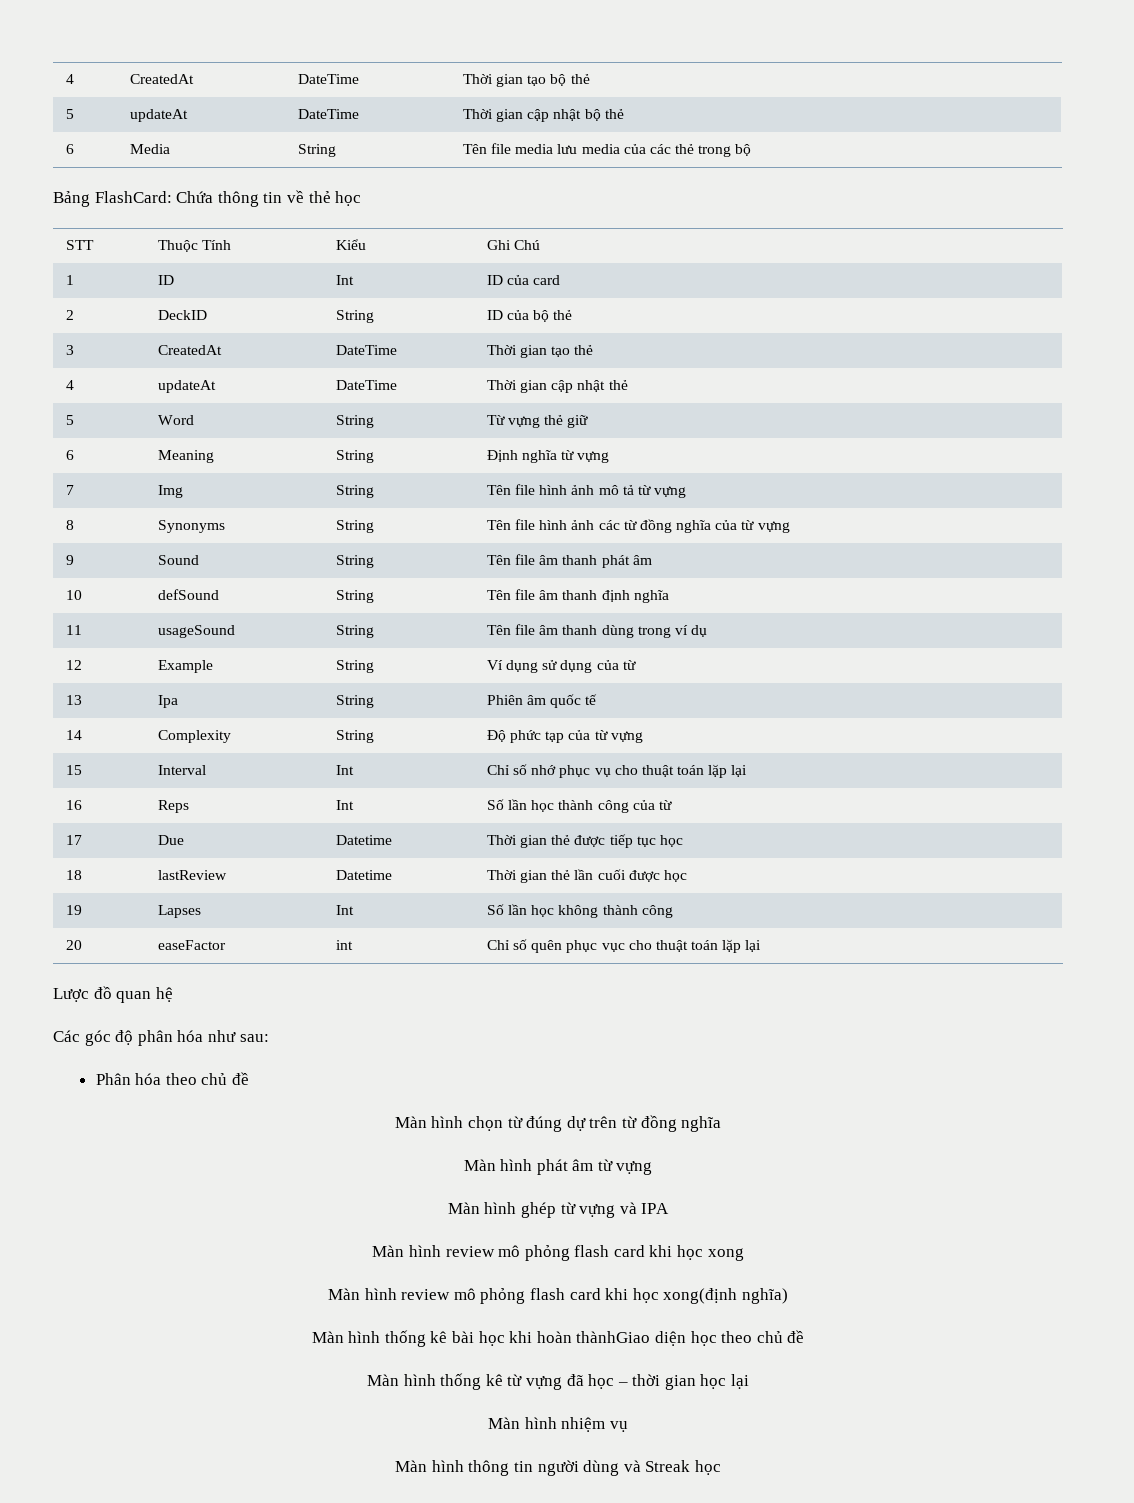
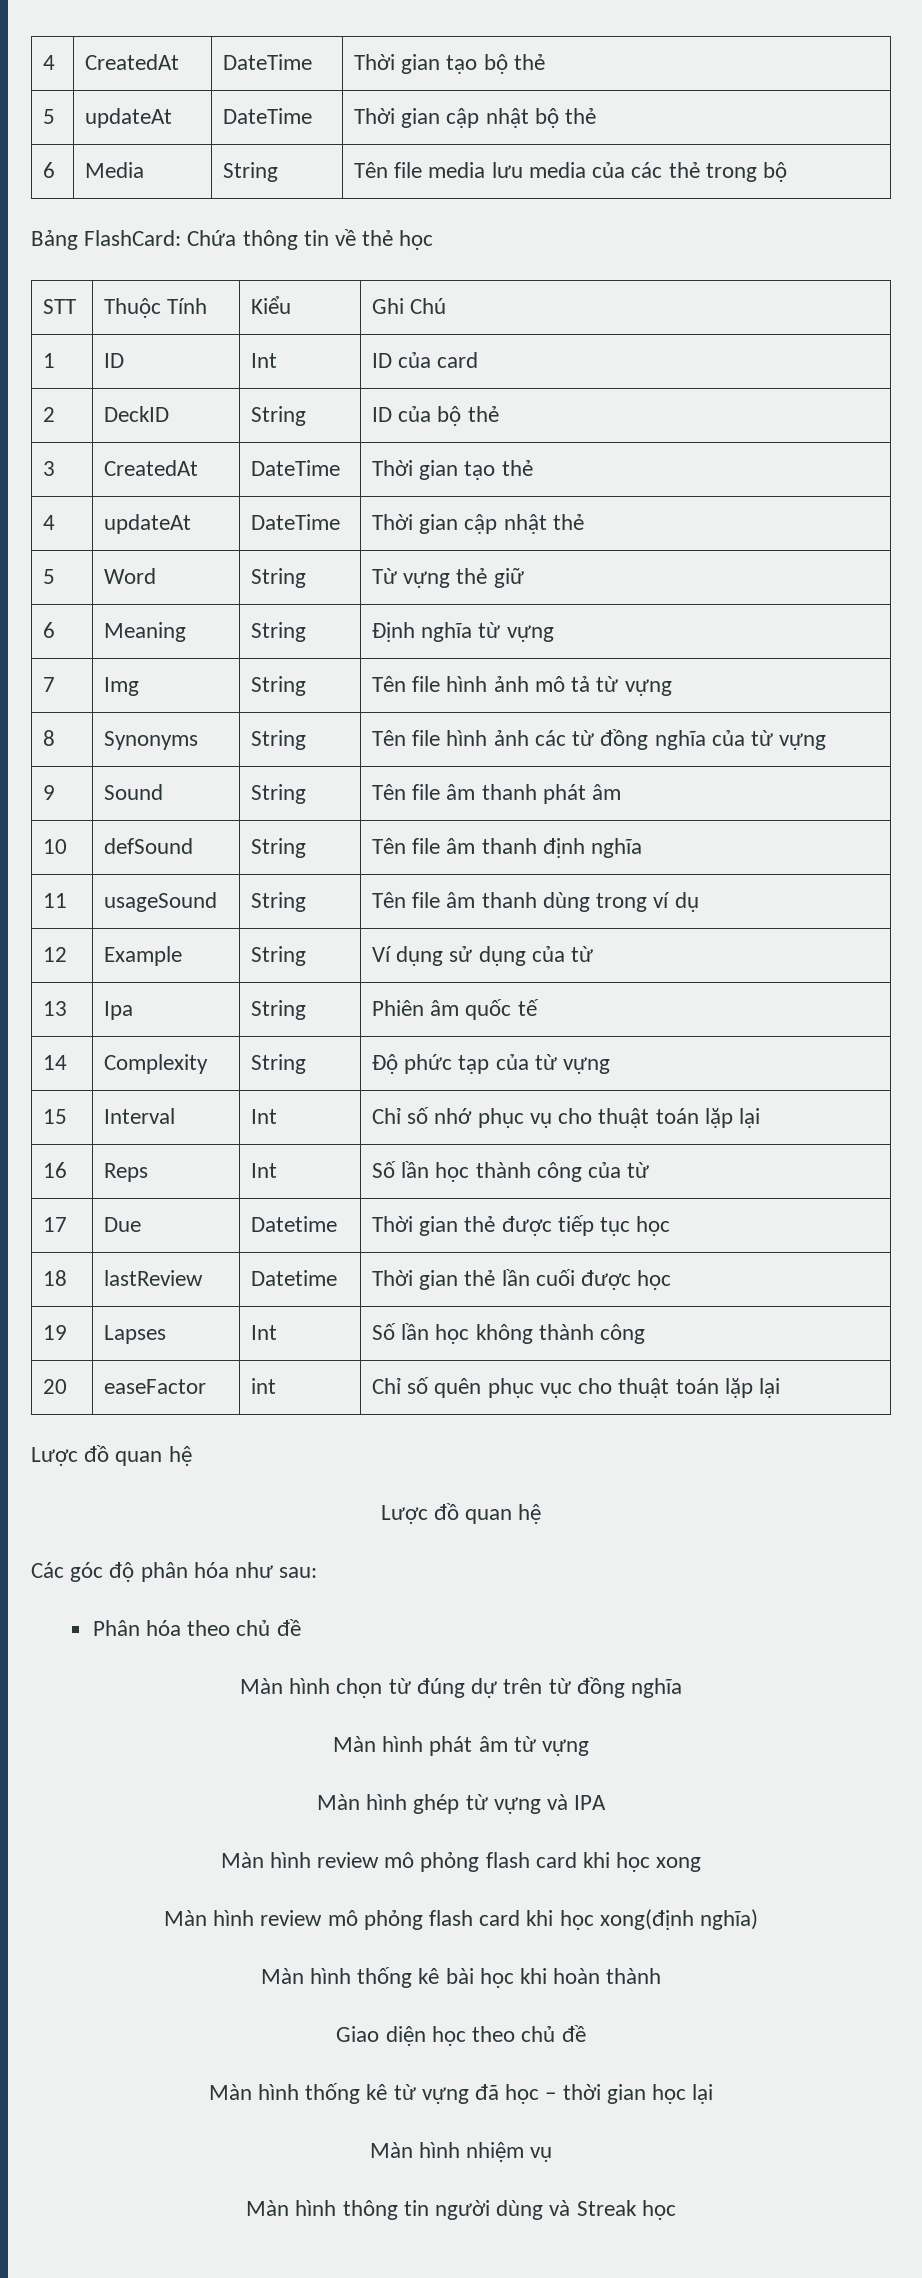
(173, 994) none -> [380,1503,542,1524] // Lược đồ quan hệ
[576,1331,651,1343] thànhGiao -> [606,1968,662,1984] [336,2026,380,2042] thành // Giao

